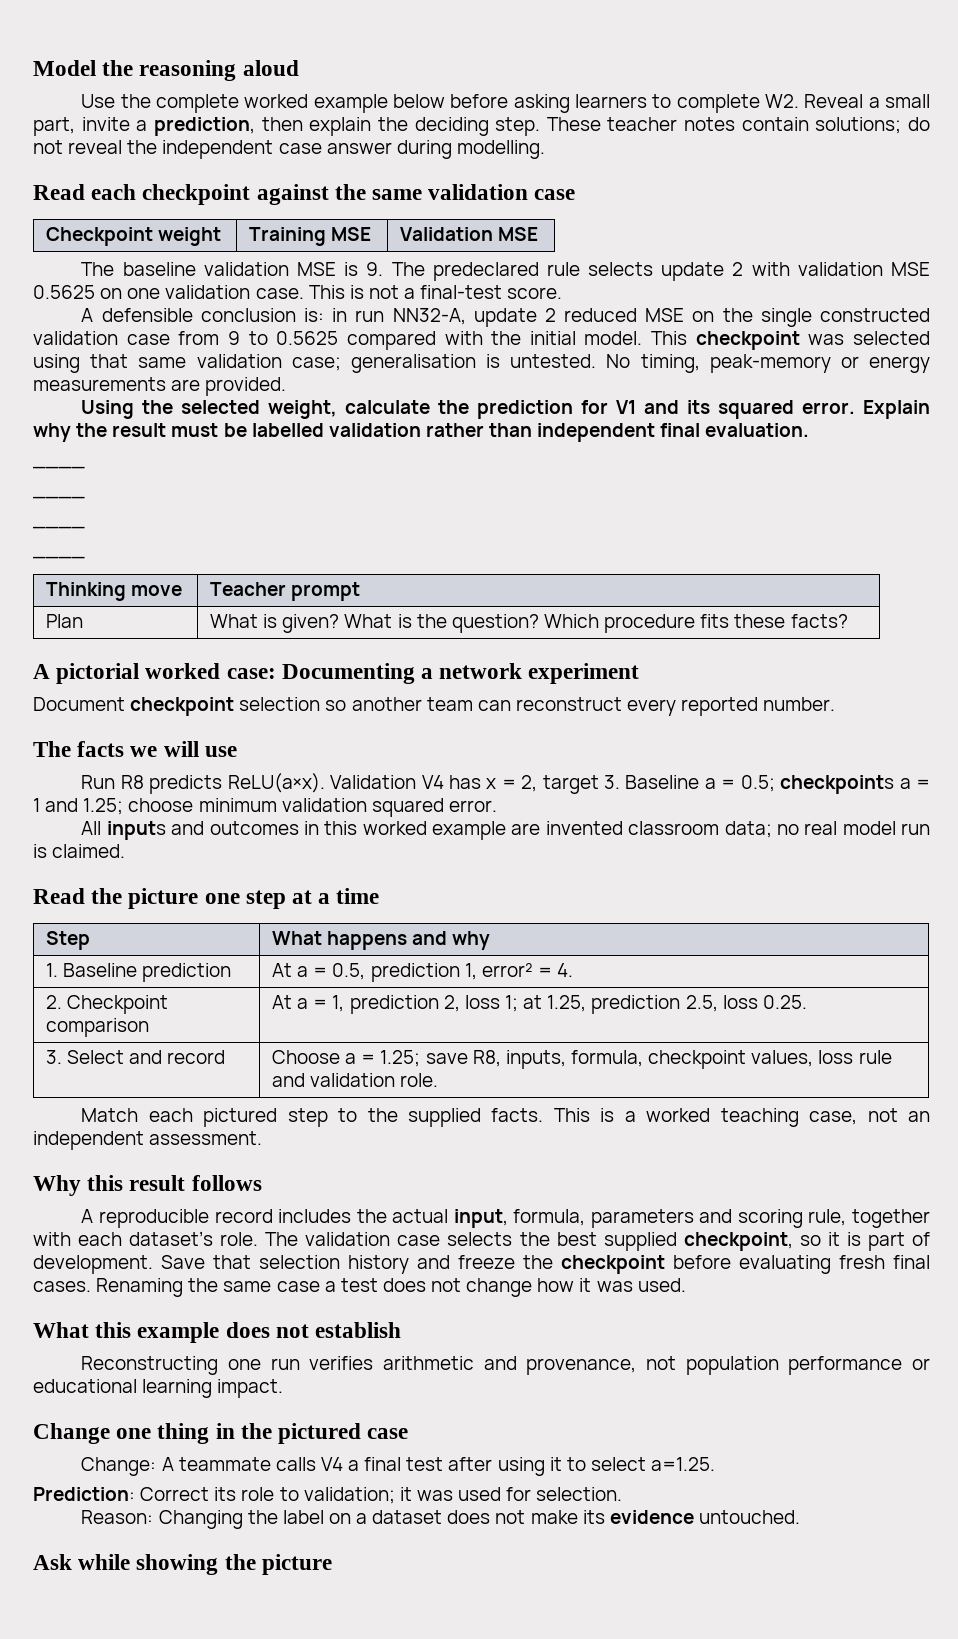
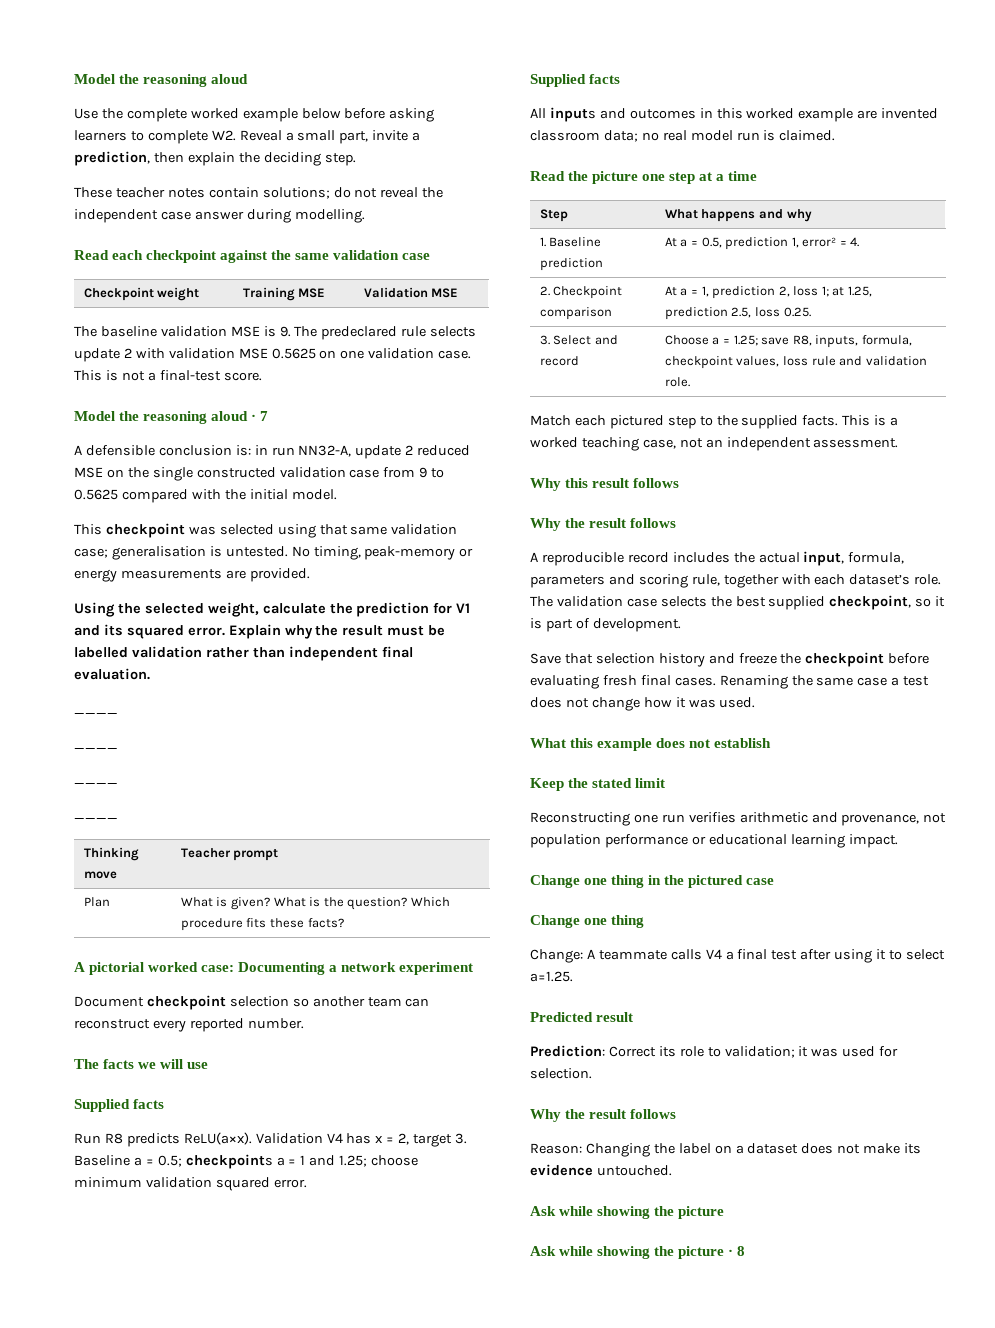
(541, 126) none -> (356, 159) //
(563, 293) none -> [74,411,269,424] // Model the reasoning aloud · 7
(643, 338) none -> (337, 494) //
(237, 751) none -> [74,1099,165,1112] // Supplied facts
(497, 806) none -> [530,74,621,87] // Supplied facts
(262, 1183) none -> [530,518,677,531] // Why the result follows
(153, 1264) none -> (681, 625) //
(402, 1330) none -> [530,778,666,791] // Keep the stated limit
(409, 1433) none -> [530,915,645,928] // Change one thing
(716, 1464) none -> [530,1012,634,1022] // Predicted result
(623, 1494) none -> [530,1109,677,1122] // Why the result follows
(332, 1564) none -> [530,1246,746,1259] // Ask while showing the picture · 8

